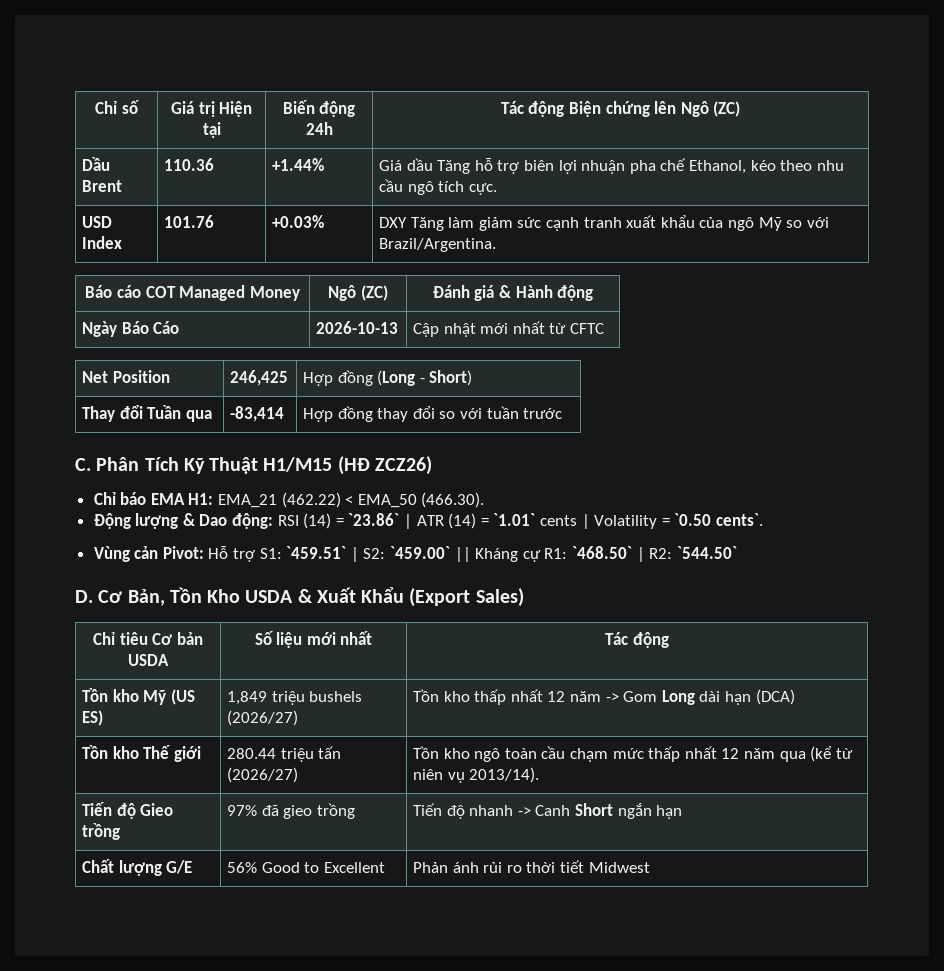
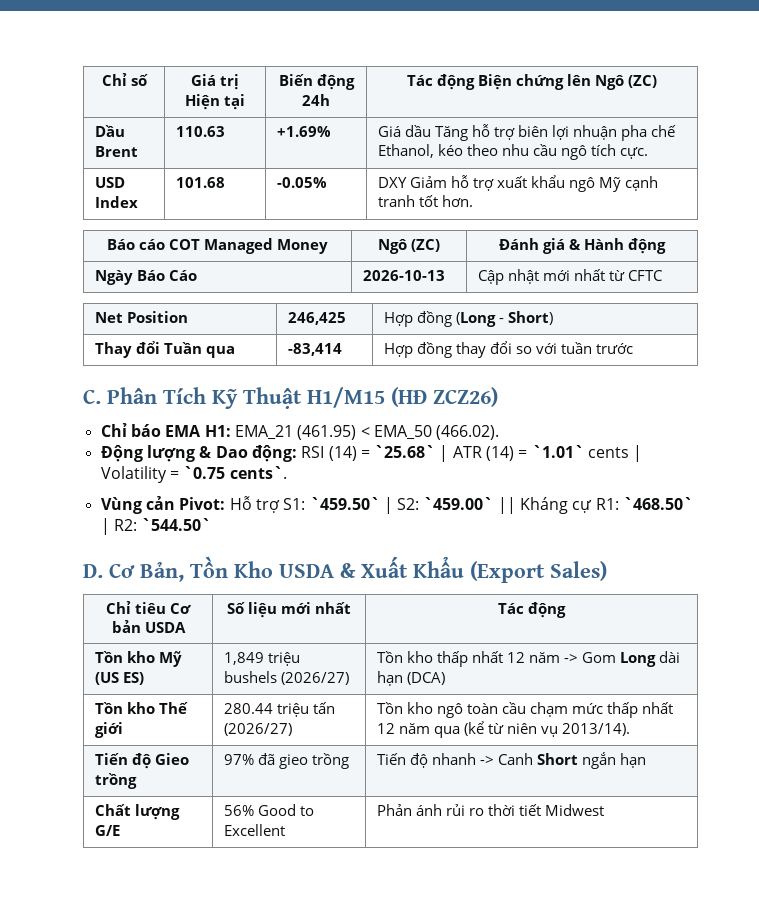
[164,158,215,171] [272,158,325,171] 110.36 | +1.44% -> [175,126,225,137] [276,126,331,137] 110.63 | +1.69%
[164,215,215,228] [272,215,325,228] 101.76 | +0.03% -> [175,177,225,188] [276,177,327,188] 101.68 | -0.05%
[410,215,829,231] [379,238,497,252] Tăng làm giảm sức cạnh tranh xuất khẩu của ngô Mỹ so với Brazil/Argentina. -> [409,175,658,192] [377,195,473,207] Giảm hỗ trợ xuất khẩu ngô Mỹ cạnh tranh tốt hơn.
[281,492,341,508] (462.22) -> [297,425,357,440] (461.95)
[421,492,485,508] (466.30). -> [436,425,500,440] (466.02).
[348,513,400,526] `23.86` -> [374,445,436,458] `25.68`
[674,513,712,526] `0.50 -> [183,466,226,479] `0.75
[286,546,347,559] `459.51` -> [309,497,380,510] `459.50`

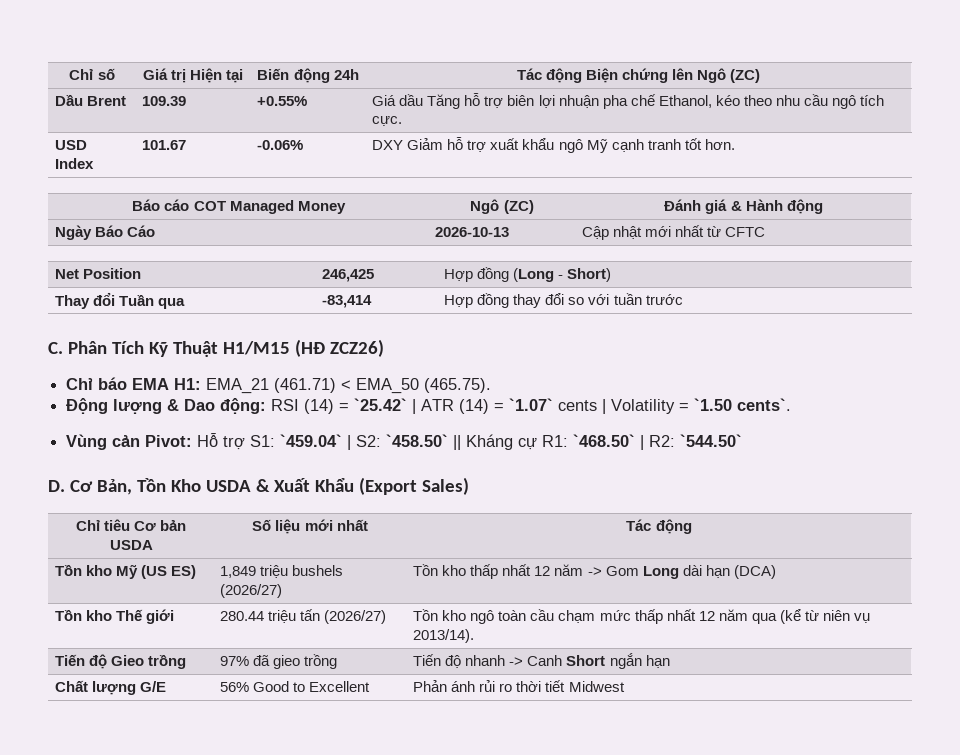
[175,126,225,137] [276,126,331,137] 110.63 | +1.69% -> [142,96,187,106] [257,96,308,106] 109.39 | +0.55%
[175,177,225,188] [276,177,327,188] 101.68 | -0.05% -> [142,140,187,150] [257,140,304,150] 101.67 | -0.06%
[297,425,357,440] (461.95) -> [274,378,337,393] (461.71)
[436,425,500,440] (466.02). -> [424,378,492,393] (465.75).
[374,445,436,458] `25.68` -> [354,398,408,411] `25.42`
[531,445,584,458] `1.01` -> [509,398,554,411] `1.07`
[183,466,226,479] `0.75 -> [694,398,733,411] `1.50
[309,497,380,510] `459.50` -> [280,434,343,447] `459.04`
[423,497,494,510] `459.00` -> [386,434,449,447] `458.50`

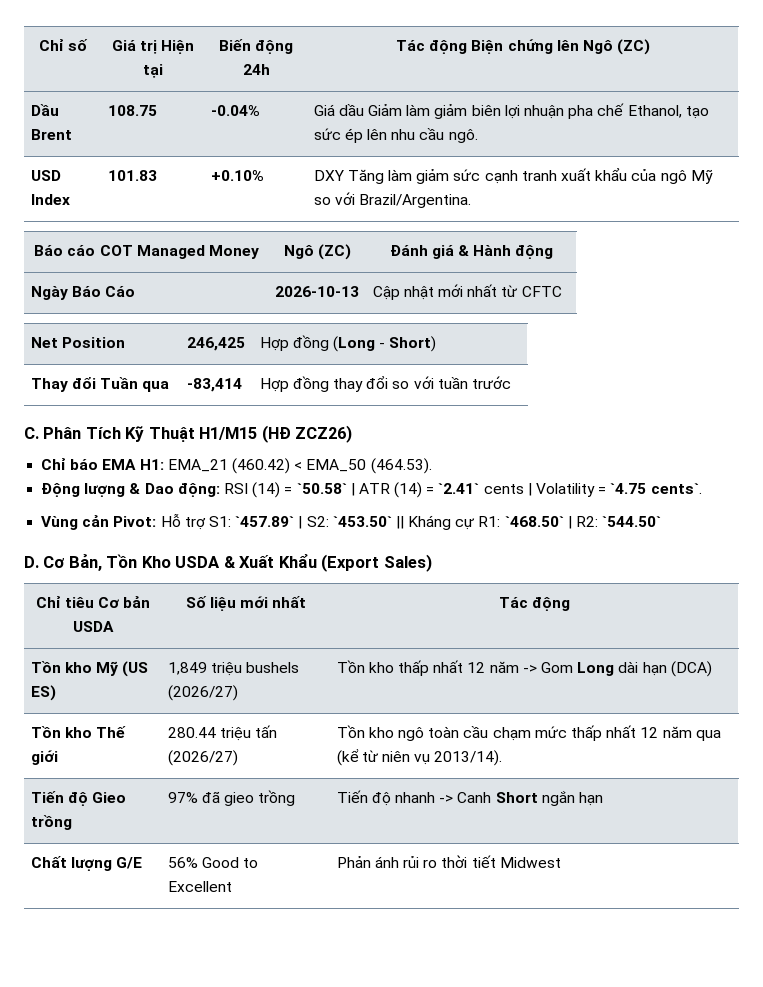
[142,96,187,106] [257,96,308,106] 109.39 | +0.55% -> [107,105,157,116] [210,105,260,116] 108.75 | -0.04%
[427,93,504,109] Tăng hỗ trợ -> [368,104,468,119] Giảm làm giảm
[715,94,884,109] [372,116,403,126] kéo theo nhu cầu ngô tích cực. -> [685,106,709,119] [313,128,478,143] tạo sức ép lên nhu cầu ngô.
[142,140,187,150] [257,140,304,150] 101.67 | -0.06% -> [107,170,157,181] [210,170,264,181] 101.83 | +0.10%
[407,137,487,152] Giảm hỗ trợ -> [347,169,557,184] Tăng làm giảm sức cạnh tranh
(555, 144) none -> [631,169,657,181] của
[611,138,735,152] cạnh tranh tốt hơn. -> [313,192,472,208] so với Brazil/Argentina.
[274,378,337,393] (461.71) -> [231,458,290,474] (460.42)
[424,378,492,393] (465.75). -> [370,458,432,474] (464.53).
[354,398,408,411] `25.42` -> [296,483,347,494] `50.58`
[509,398,554,411] `1.07` -> [438,483,480,494] `2.41`
[694,398,733,411] `1.50 -> [610,483,647,494] `4.75
[280,434,343,447] `459.04` -> [235,516,295,527] `457.89`
[386,434,449,447] `458.50` -> [332,516,392,527] `453.50`

